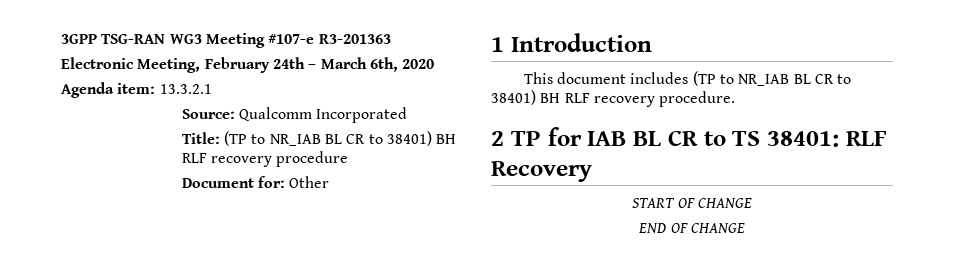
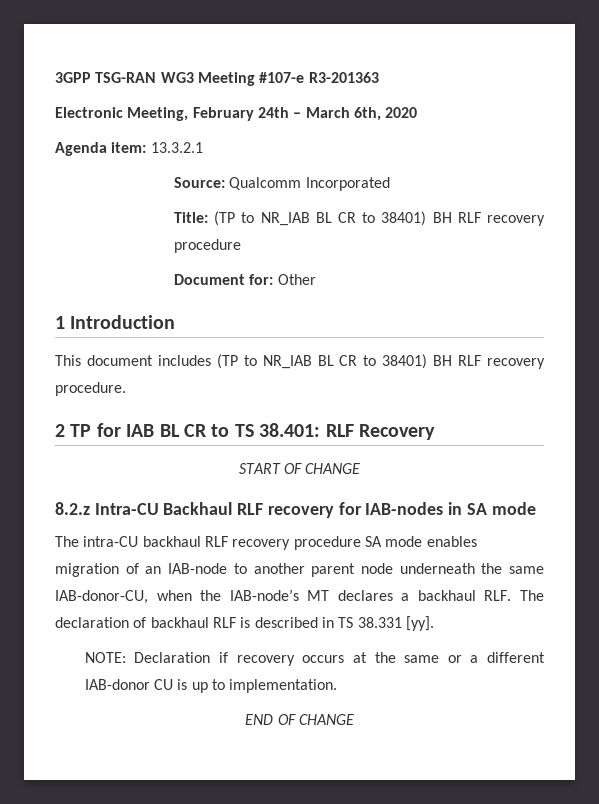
[767,131,839,147] 38401: -> [259,423,321,437] 38.401:
(752, 203) none -> [55,502,536,518] [55,536,477,550] [55,563,544,577] [55,589,544,604] [55,616,434,631] [84,652,545,666] [84,679,338,693] // 8.2.z Intra-CU Backhaul RLF recovery for IAB-nodes in SA mode // The intra-CU backhaul RLF recovery procedure SA mode enables migration of an IAB-node to another parent node underneath the same IAB-donor-CU, when the IAB-node’s MT declares a backhaul RLF. The declaration of backhaul RLF is described in TS 38.331 [yy]. // NOTE: Declaration if recovery occurs at the same or a different IAB-donor CU is up to implementation.

